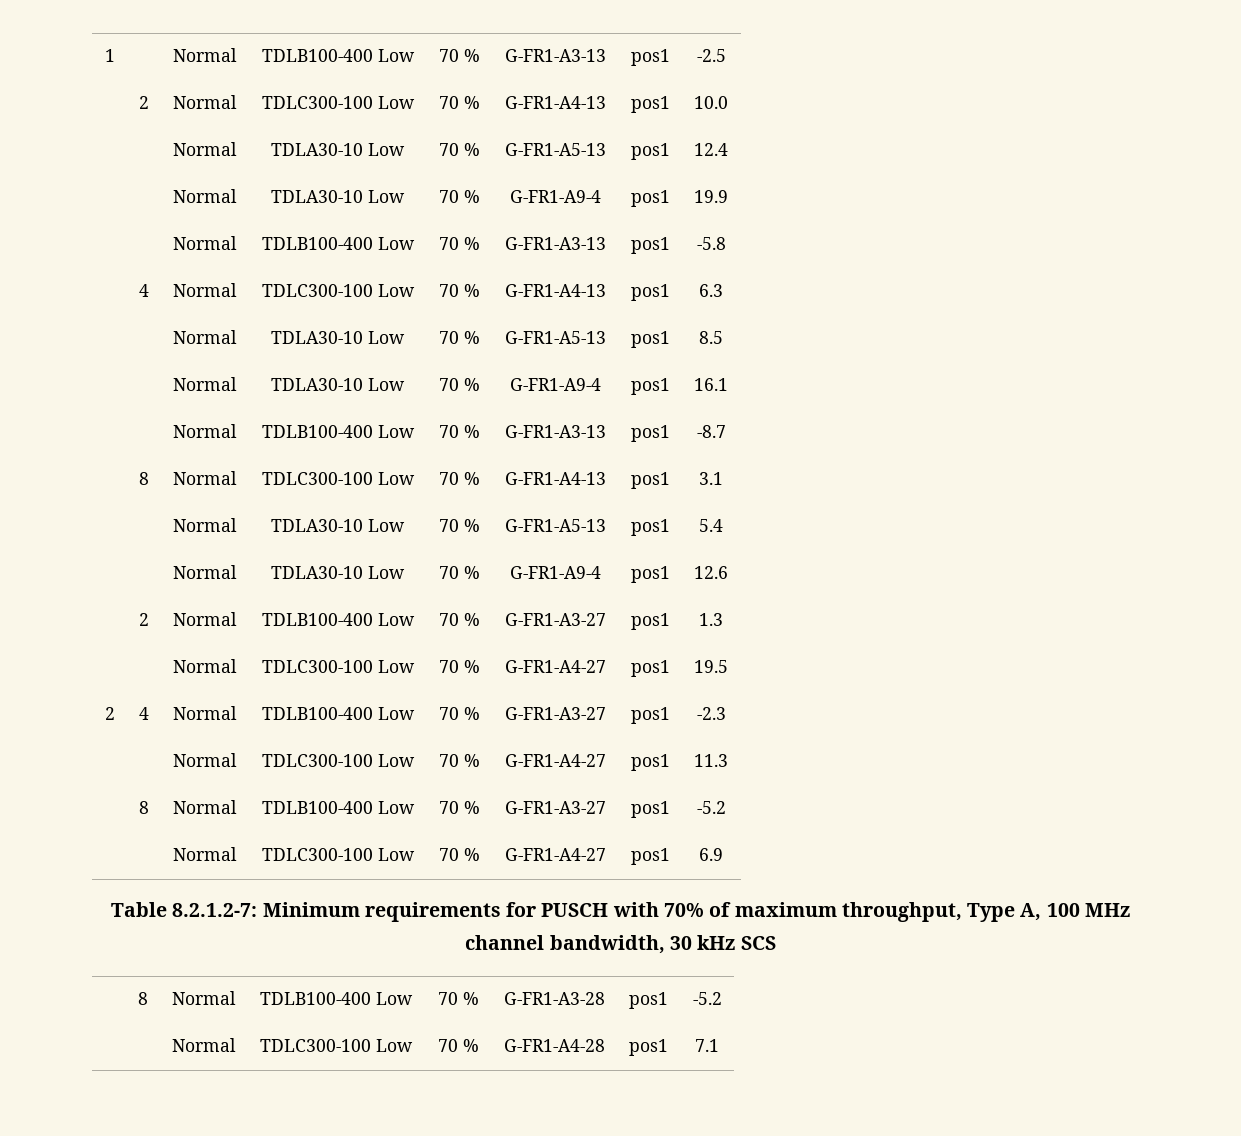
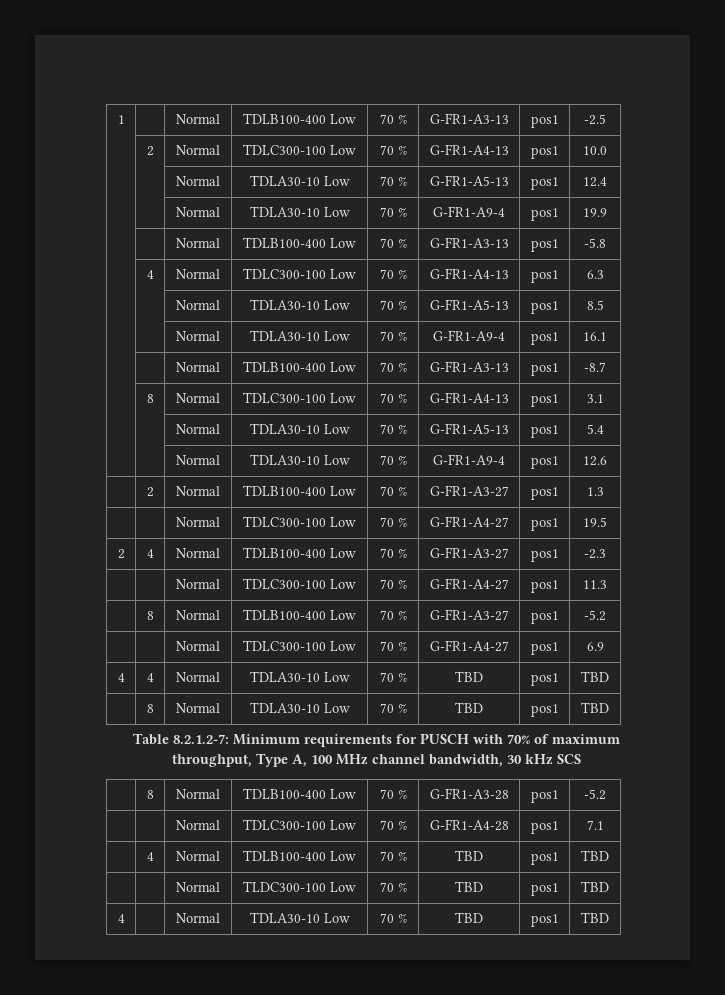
(723, 854) none -> [117,673,125,682] [146,673,154,682] [176,672,220,682] [249,671,350,682] [379,672,407,682] [455,671,483,682] [530,673,559,686] [581,671,609,682] [146,704,154,713] [176,703,220,713] [249,702,350,713] [379,703,407,713] [455,702,483,713] [530,704,559,717] [581,702,609,713] // 4 | 4 | Normal | TDLA30-10 Low | 70 % | TBD | pos1 | TBD // | 8 | Normal | TDLA30-10 Low | 70 % | TBD | pos1 | TBD
(719, 1045) none -> [146,852,154,861] [176,851,220,861] [243,850,356,861] [379,851,407,861] [455,850,483,861] [530,852,559,865] [581,850,609,861] [176,882,220,892] [243,881,356,892] [379,882,407,892] [455,881,483,892] [530,883,559,896] [581,881,609,892] [117,914,125,923] [176,913,220,923] [249,912,350,923] [379,913,407,923] [455,912,483,923] [530,914,559,927] [581,912,609,923] // | 4 | Normal | TDLB100-400 Low | 70 % | TBD | pos1 | TBD // | | Normal | TLDC300-100 Low | 70 % | TBD | pos1 | TBD // 4 | | Normal | TDLA30-10 Low | 70 % | TBD | pos1 | TBD

